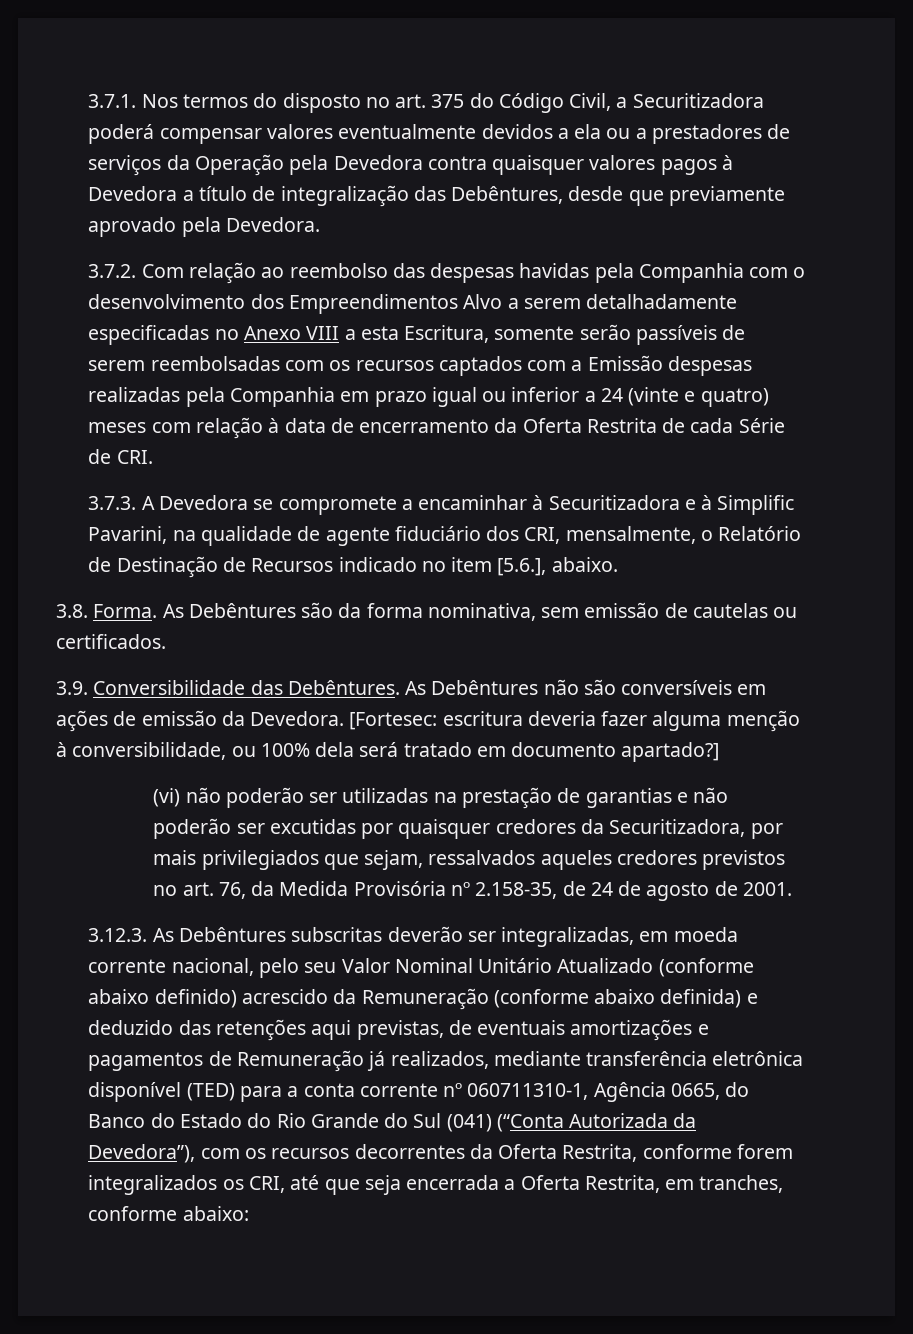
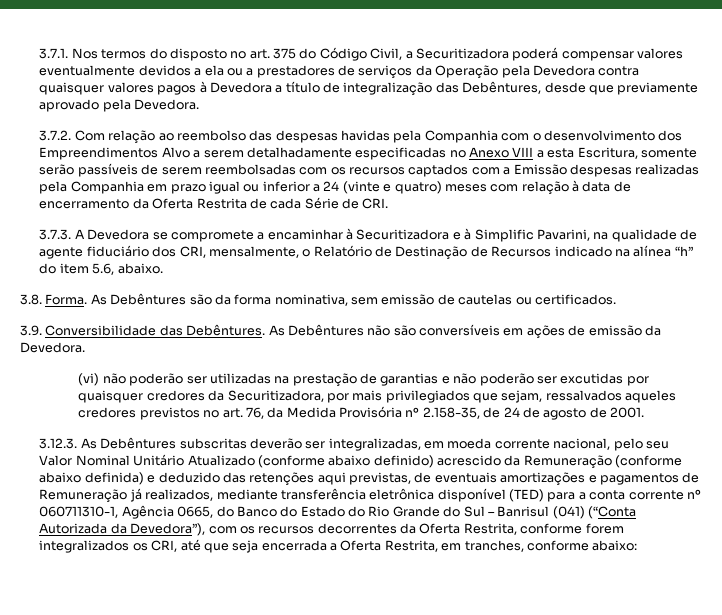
[421,557,547,576] no item [5.6.], -> [614,245,693,257] [39,263,115,275] na alínea “h” do item 5.6,
[349,710,800,732] [56,742,720,762] [Fortesec: escritura deveria fazer alguma menção à conversibilidade, ou 100% dela será tratado em documento apartado?] -> (85, 347) none
(442, 1120) none -> [487,506,550,517] – Banrisul

